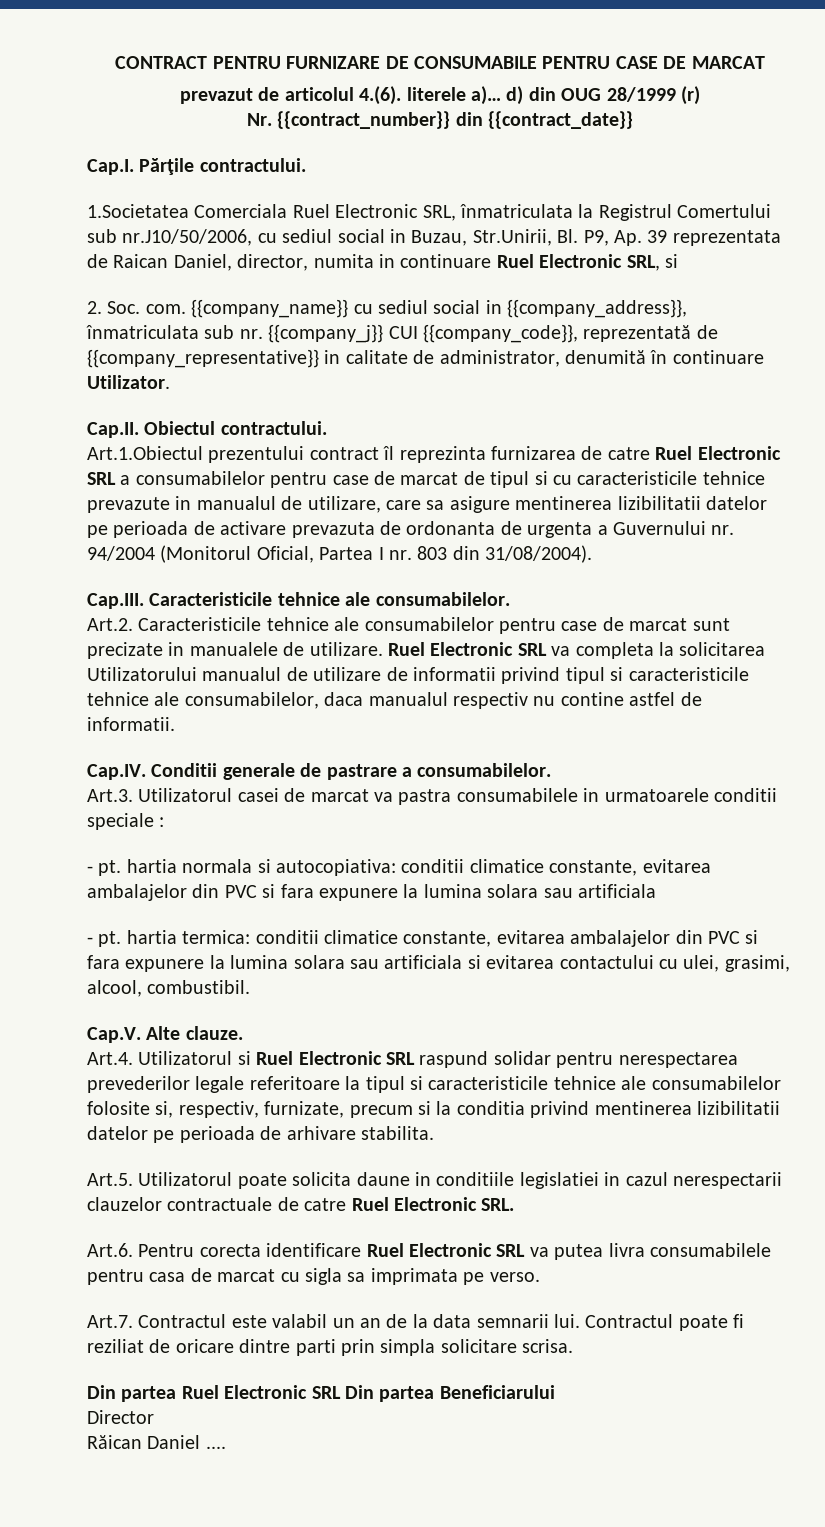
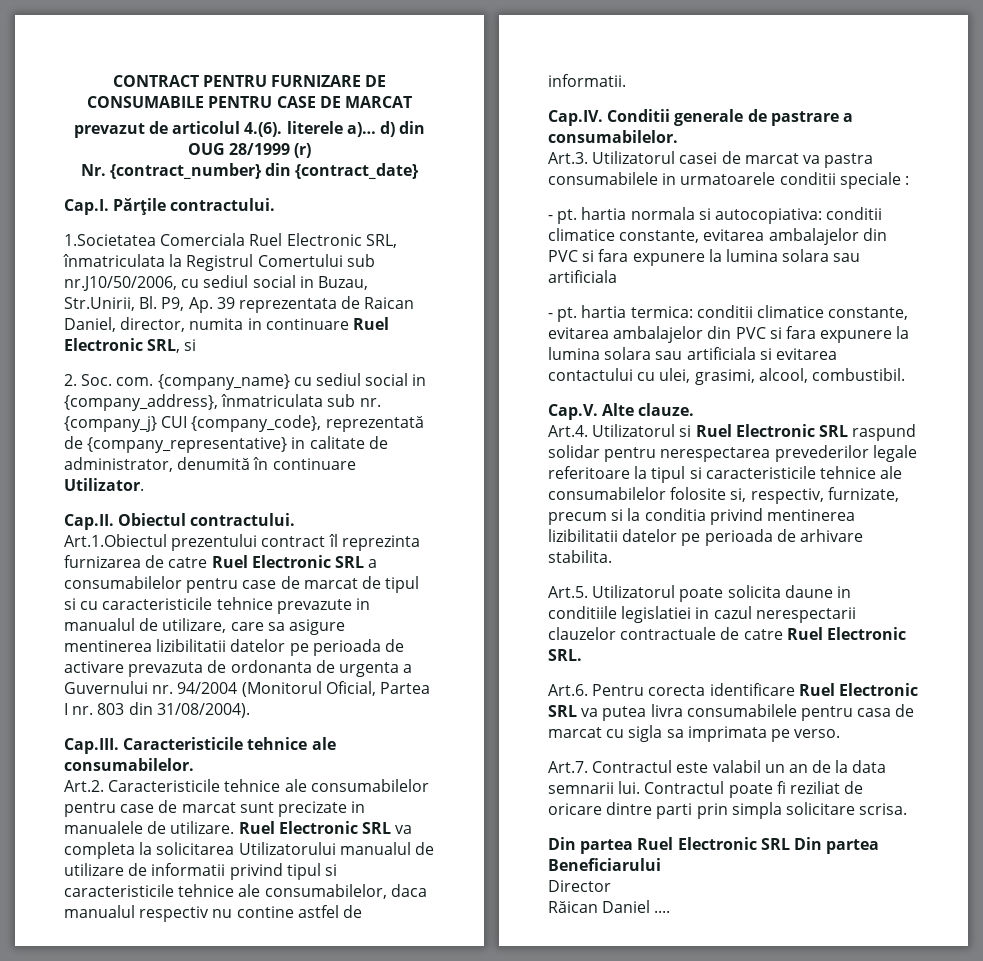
[277,111,634,129] {{contract_number}} din {{contract_date}} -> [109,163,420,179] {contract_number} din {contract_date}
[191,299,688,318] {{company_name}} cu sediul social in {{company_address}}, -> [157,373,427,390] [64,394,218,411] {company_name} cu sediul social in {company_address},
[268,324,578,343] {{company_j}} CUI {{company_code}}, -> [64,415,322,432] {company_j} CUI {company_code},
[87,349,319,368] {{company_representative}} -> [87,437,288,453] {company_representative}

